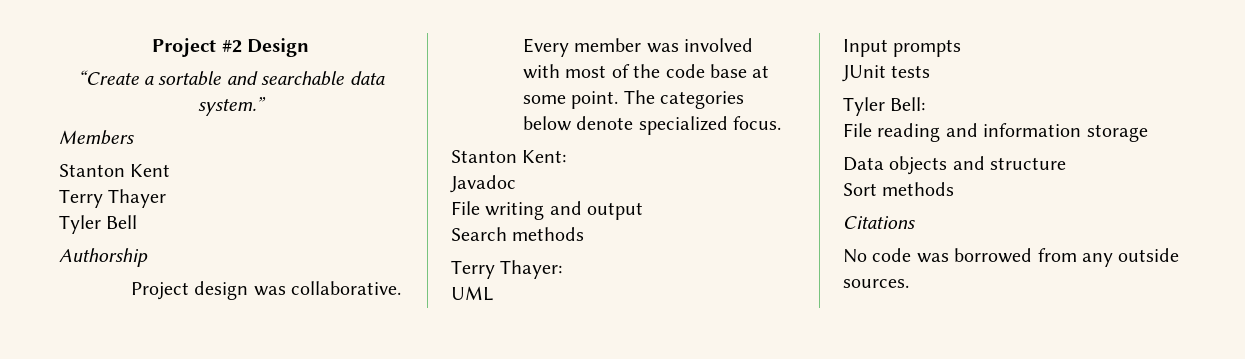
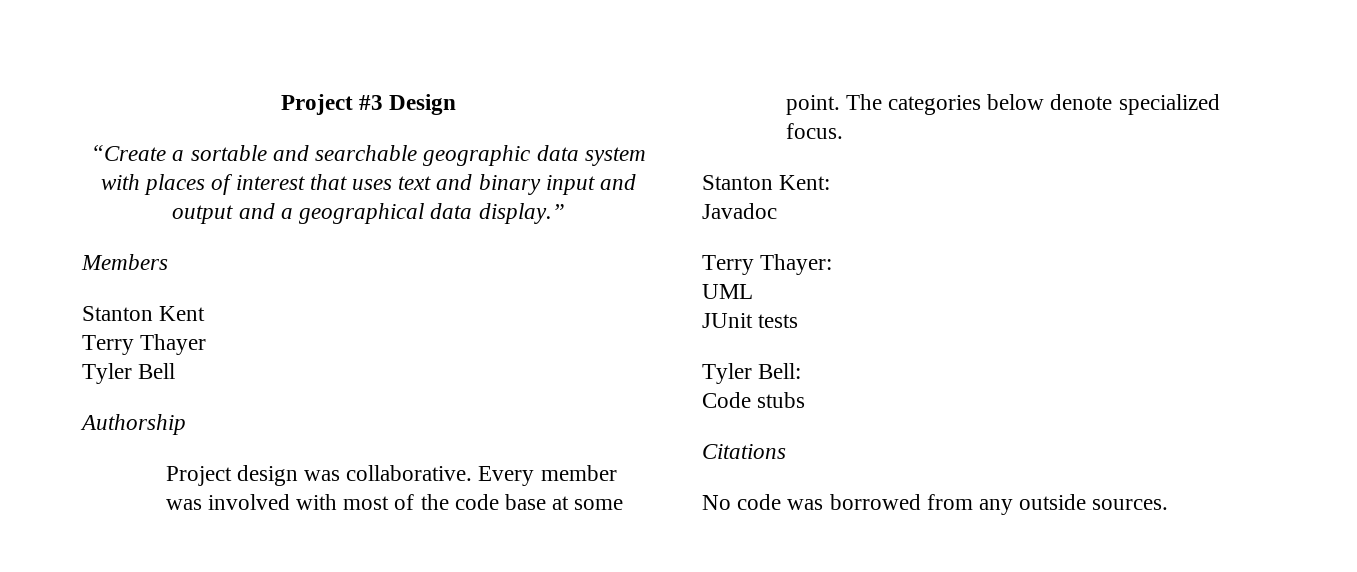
[152,38,242,57] Project #2 -> [280,94,383,115] Project #3
[349,71,385,85] [197,96,266,116] data system.” -> [423,145,646,166] [100,174,637,195] [172,203,565,224] geographic data system with places of interest that uses text and binary input and output and a geographical data display.”
[451,201,644,220] [451,227,585,241] // File writing and output // Search methods -> (777, 211) none
[843,39,962,57] // Input prompts -> (753, 291) none
[843,123,1148,142] [843,156,1067,175] [843,182,955,196] File reading and information storage // Data objects and structure // Sort methods -> [702,392,806,408] Code stubs

